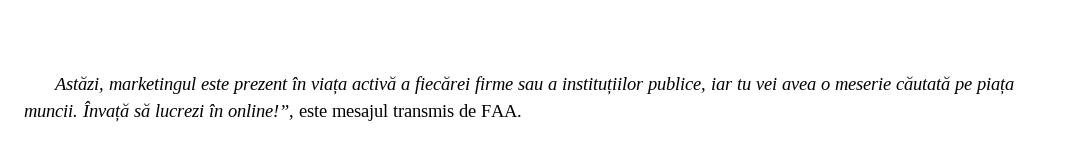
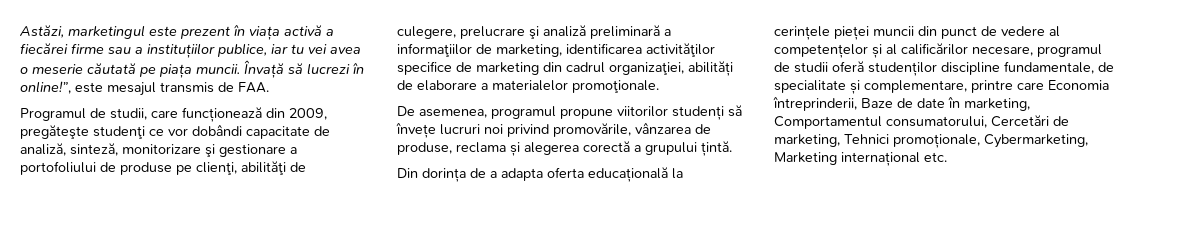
(522, 111) none -> [20,107,327,122] [20,125,330,139] [20,143,297,157] [20,161,306,175] [397,25,671,39] [397,43,715,57] [397,61,733,76] [397,80,659,93] [397,105,742,120] [396,123,711,138] [397,141,732,156] [397,167,683,182] [774,26,1060,40] [774,43,1102,58] [774,61,1114,76] [774,80,1109,94] [773,97,1030,111] [774,115,1069,129] [774,134,1088,148] [774,152,947,166] // Programul de studii, care funcționează din 2009, pregăteşte studenţi ce vor dobândi capacitate de analiză, sinteză, monitorizare şi gestionare a portofoliului de produse pe clienţi, abilităţi de culegere, prelucrare şi analiză preliminară a informaţiilor de marketing, identificarea activităţilor specifice de marketing din cadrul organizaţiei, abilități de elaborare a materialelor promoţionale. // De asemenea, programul propune viitorilor studenți să învețe lucruri noi privind promovările, vânzarea de produse, reclama și alegerea corectă a grupului țintă. // Din dorința de a adapta oferta educațională la cerințele pieței muncii din punct de vedere al competențelor și al calificărilor necesare, programul de studii oferă studenților discipline fundamentale, de specialitate și complementare, printre care Economia întreprinderii, Baze de date în marketing, Comportamentul consumatorului, Cercetări de marketing, Tehnici promoționale, Cybermarketing, Marketing internațional etc.

